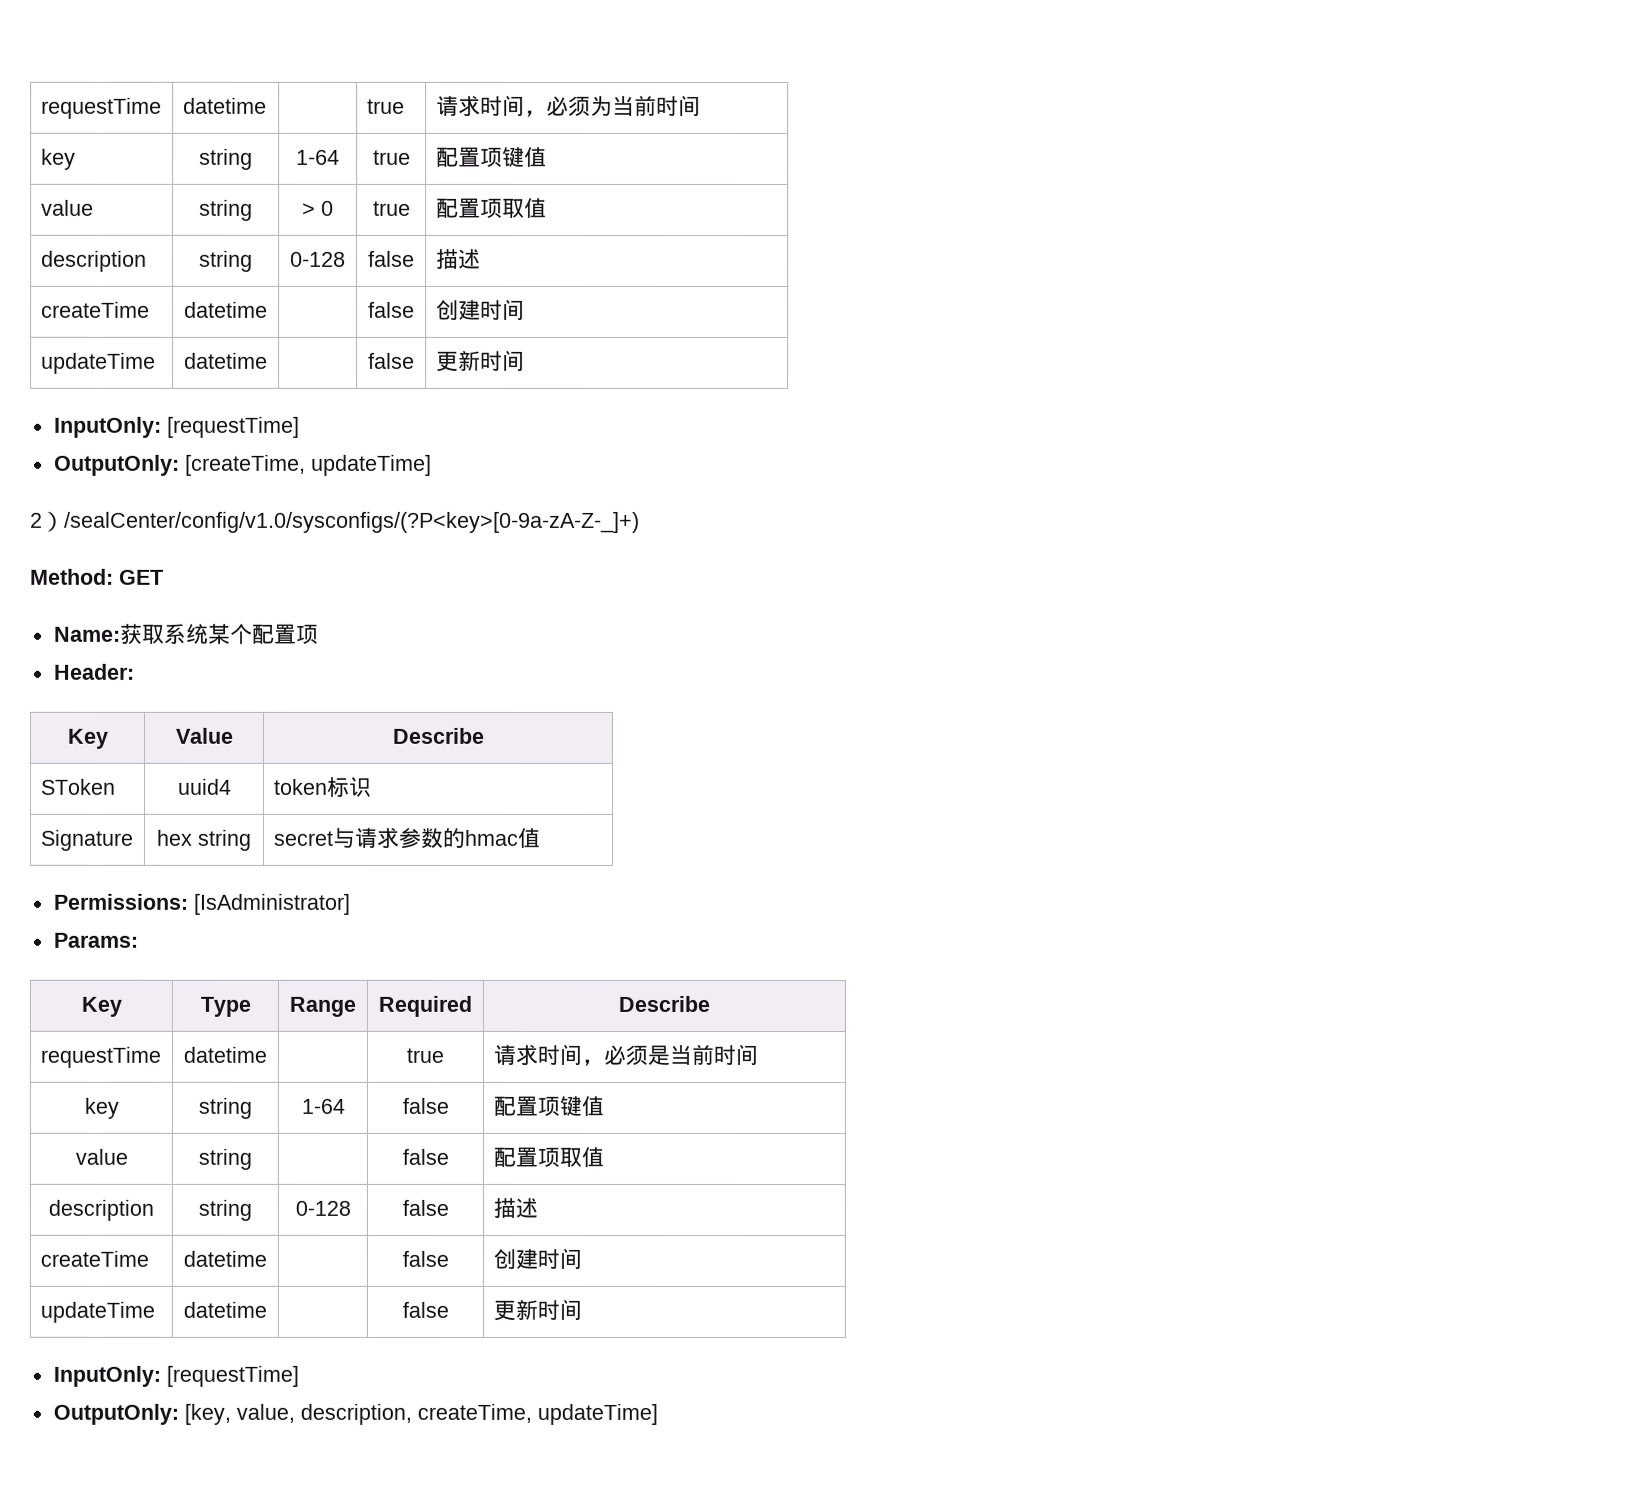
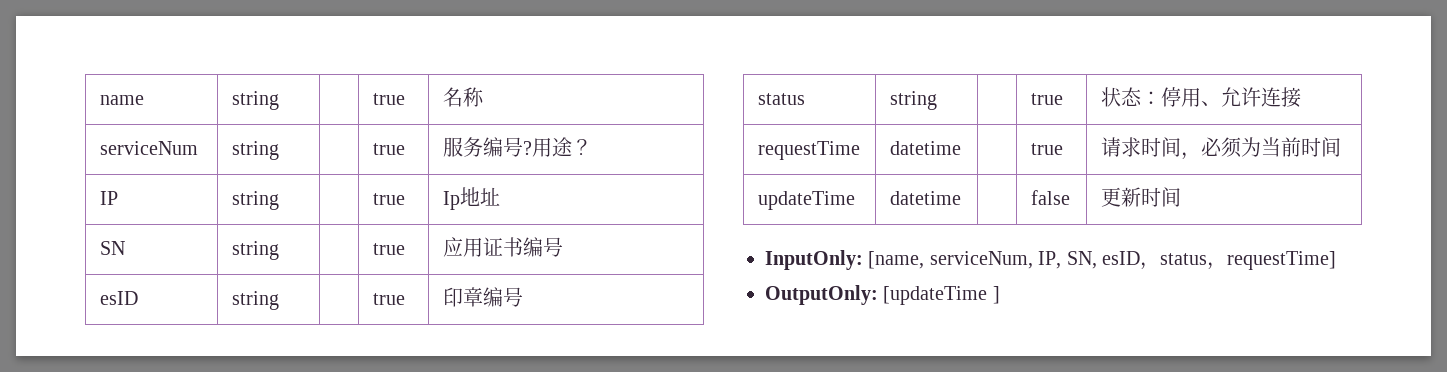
(40, 108) none -> [99,95,144,105] [231,91,279,110] [372,93,405,105] [442,87,484,107] [99,141,198,155] [231,141,279,160] [372,143,405,155] [442,137,592,157] [99,191,118,205] [231,191,279,210] [372,193,405,205] [442,187,500,210] [99,241,125,255] [231,241,279,260] [372,243,405,255] [442,237,563,257] [99,291,138,305] [231,291,279,310] [372,293,405,305] [442,287,523,307] [757,93,805,105] [889,91,937,110] [1030,93,1063,105] [1100,87,1301,108] name | string | | true | 名称 // serviceNum | string | | true | 服务编号?用途？ // IP | string | | true | Ip地址 // SN | string | | true | 应用证书编号 // esID | string | | true | 印章编号 // status | string | | true | 状态：停用、允许连接 //
[40,148,76,170] [199,148,254,170] [296,149,340,165] [372,149,411,165] [435,146,547,167] [40,199,94,216] [199,199,254,221] [302,200,334,216] [372,200,411,216] [435,197,547,218] [40,250,147,272] [199,250,254,272] [290,251,346,267] [368,250,415,267] [435,248,481,269] [40,301,150,318] [184,301,268,318] [368,301,415,318] [435,298,525,321] [40,352,156,374] [184,352,268,369] [368,352,415,369] [435,349,525,372] [53,416,300,438] [53,454,432,476] [30,511,640,533] [30,568,164,585] [53,623,319,645] [53,663,135,680] [67,728,109,749] [175,727,234,744] [392,727,485,744] [39,778,115,795] [176,778,231,795] [272,776,371,798] [39,829,133,851] [156,829,252,851] [272,827,540,849] [52,893,350,915] [52,932,138,948] [80,996,122,1017] [199,996,251,1017] [289,996,356,1017] [378,995,472,1017] [618,995,710,1012] [39,1046,161,1068] [183,1046,267,1063] [406,1047,444,1063] [492,1043,758,1066] [83,1097,119,1119] [198,1097,253,1119] [300,1098,345,1114] [401,1097,449,1114] [492,1095,604,1116] [74,1148,128,1165] [198,1148,253,1170] [401,1148,449,1165] [492,1146,604,1167] [48,1199,154,1221] [198,1199,253,1221] [294,1200,351,1216] [401,1199,449,1216] [492,1197,538,1218] [39,1250,149,1267] [183,1250,267,1267] [401,1250,449,1267] [492,1247,582,1270] [39,1301,155,1323] [183,1301,267,1318] [401,1301,449,1318] [492,1298,582,1321] [52,1365,299,1387] [52,1403,658,1425] // key | string | 1-64 | true | 配置项键值 // value | string | > 0 | true | 配置项取值 // description | string | 0-128 | false | 描述 // createTime | datetime | | false | 创建时间 // updateTime | datetime | | false | 更新时间 // InputOnly: [requestTime] // OutputOnly: [createTime, updateTime] // 2）/sealCenter/config/v1.0/sysconfigs/(?P<key>[0-9a-zA-Z-_]+) // Method: GET // Name:获取系统某个配置项 // Header: // Key | Value | Describe // SToken | uuid4 | token标识 // Signature | hex string | secret与请求参数的hmac值 // Permissions: [IsAdministrator] // Params: // Key | Type | Range | Required | Describe // requestTime | datetime | | true | 请求时间，必须是当前时间 // key | string | 1-64 | false | 配置项键值 // value | string | | false | 配置项取值 // description | string | 0-128 | false | 描述 // createTime | datetime | | false | 创建时间 // updateTime | datetime | | false | 更新时间 // InputOnly: [requestTime] // OutputOnly: [key, value, description, createTime, updateTime] -> [757,191,855,210] [889,191,961,205] [1030,190,1070,205] [1100,187,1181,207] [765,250,1336,270] [765,285,1000,305] // updateTime | datetime | | false | 更新时间 // InputOnly: [name, serviceNum, IP, SN, esID，status，requestTime] // OutputOnly: [updateTime ]

